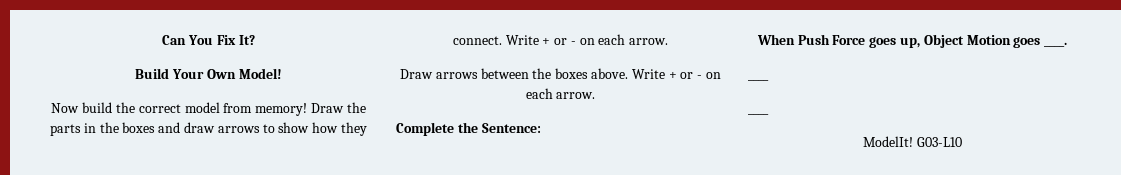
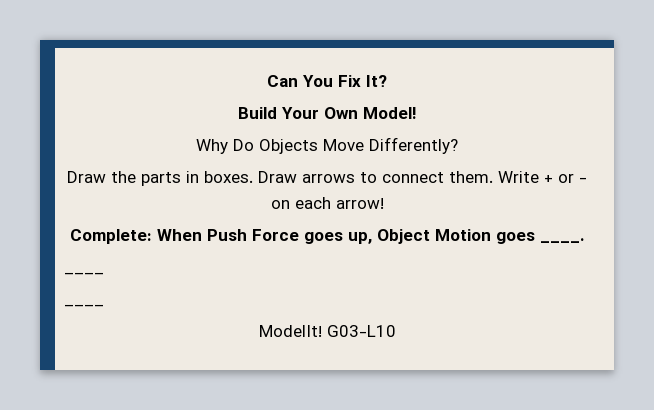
[51,102,366,116] [50,122,367,136] [452,34,669,45] [400,68,721,79] [525,88,596,99] [396,122,541,136] Now build the correct model from memory! Draw the parts in the boxes and draw arrows to show how they connect. Write + or - on each arrow. // Draw arrows between the boxes above. Write + or - on each arrow. // Complete the Sentence: // -> [196,137,458,154] [67,171,587,186] [270,197,384,209] [69,229,152,244] Why Do Objects Move Differently? // Draw the parts in boxes. Draw arrows to connect them. Write + or - on each arrow! // Complete:

